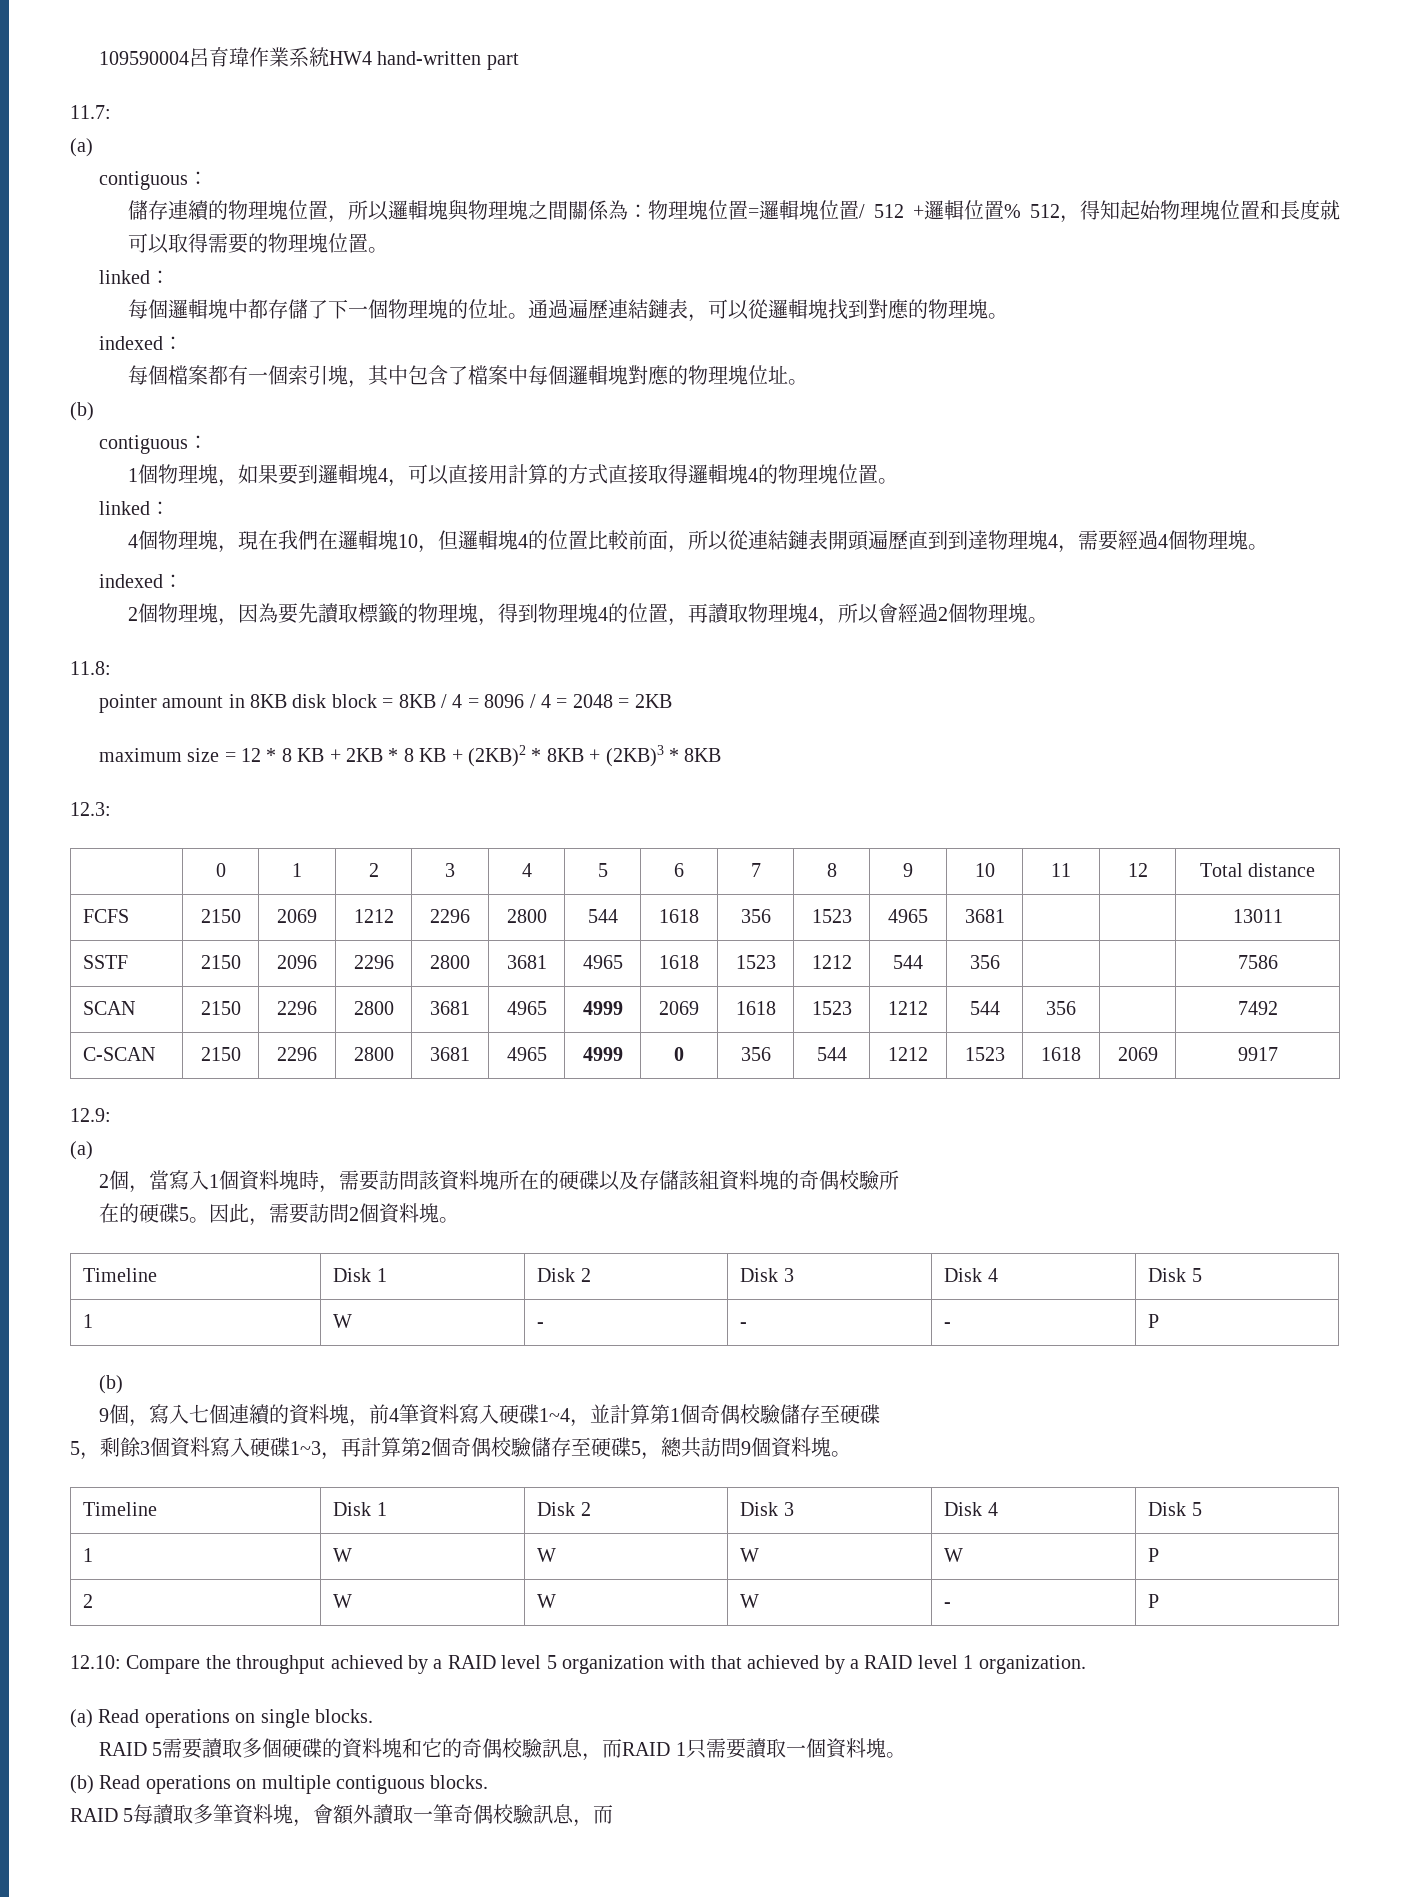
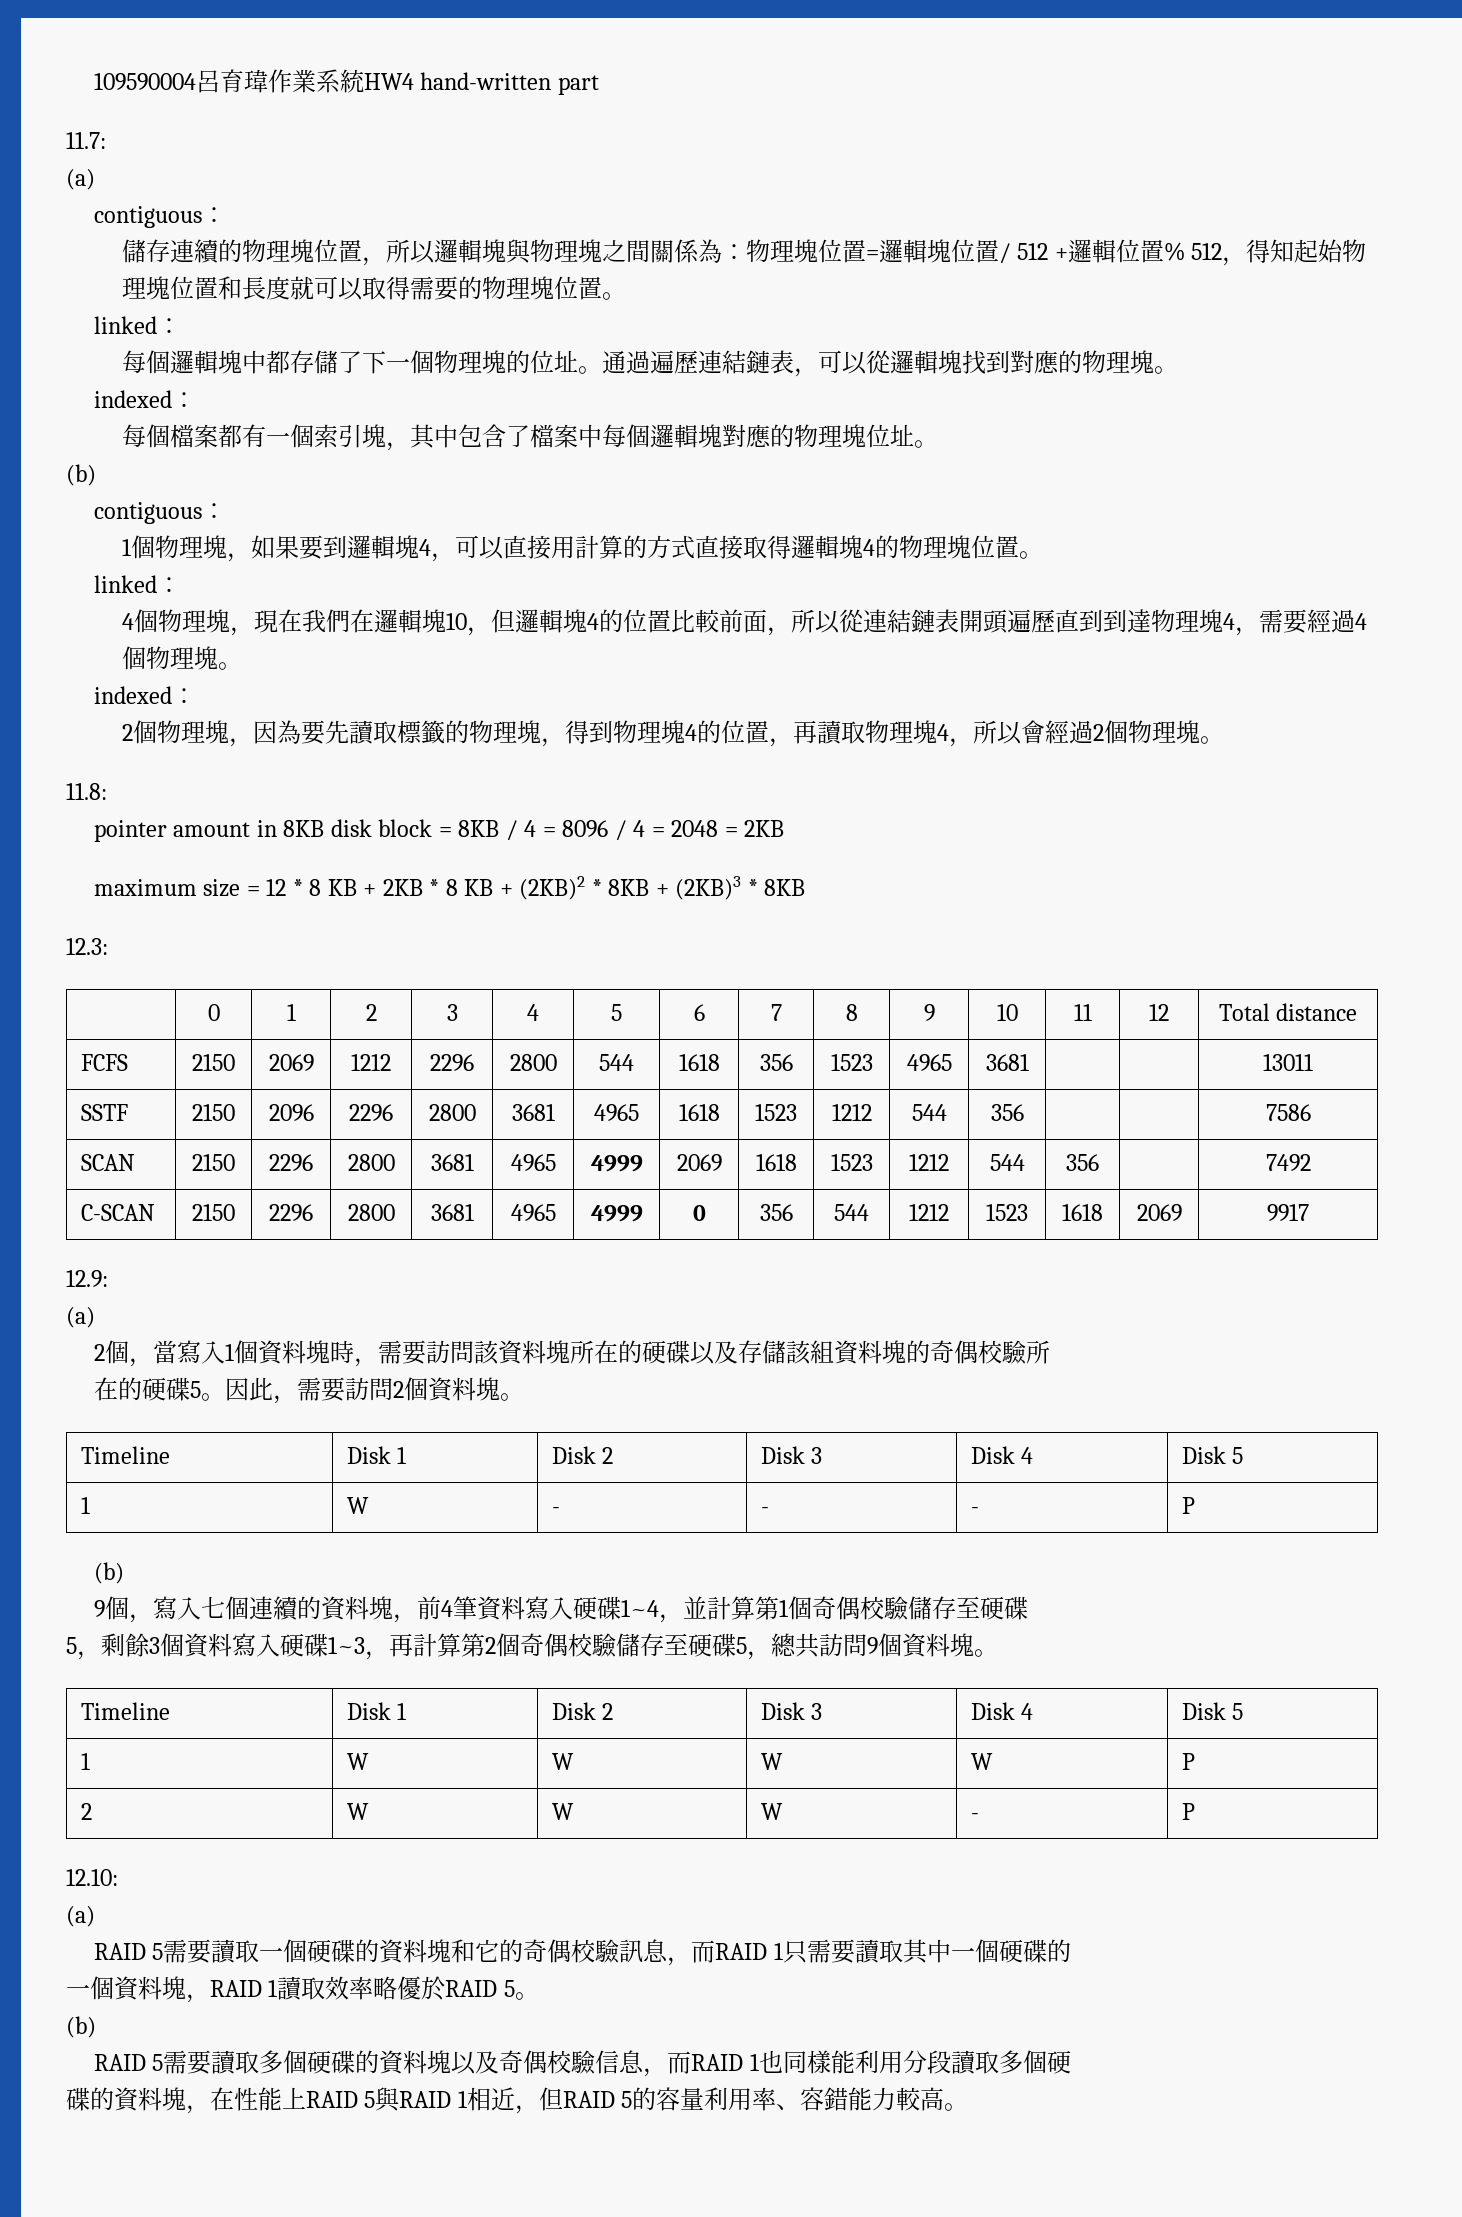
[126,1655,1086,1674] [70,1709,373,1728] [98,1738,263,1759] Compare the throughput achieved by a RAID level 5 organization with that achieved by a RAID level 1 organization. // (a) Read operations on single blocks. // RAID 5需要讀取多 -> [66,1905,95,1927] [93,1939,284,1964] // (a) // RAID 5需要讀取一
[785,1738,906,1759] [70,1775,489,1794] [70,1804,614,1827] 一個資料塊。 // (b) Read operations on multiple contiguous blocks. // RAID 5每讀取多筆資料塊，會額外讀取一筆奇偶校驗訊息，而 -> [902,1939,1071,1964] [66,1976,539,2003] [66,2016,96,2038] [93,2050,1071,2077] [66,2087,969,2114] 其中一個硬碟的 // 一個資料塊，RAID 1讀取效率略優於RAID 5。 // (b) // RAID 5需要讀取多個硬碟的資料塊以及奇偶校驗信息，而RAID 1也同樣能利用分段讀取多個硬 // 碟的資料塊，在性能上RAID 5與RAID 1相近，但RAID 5的容量利用率、容錯能力較高。

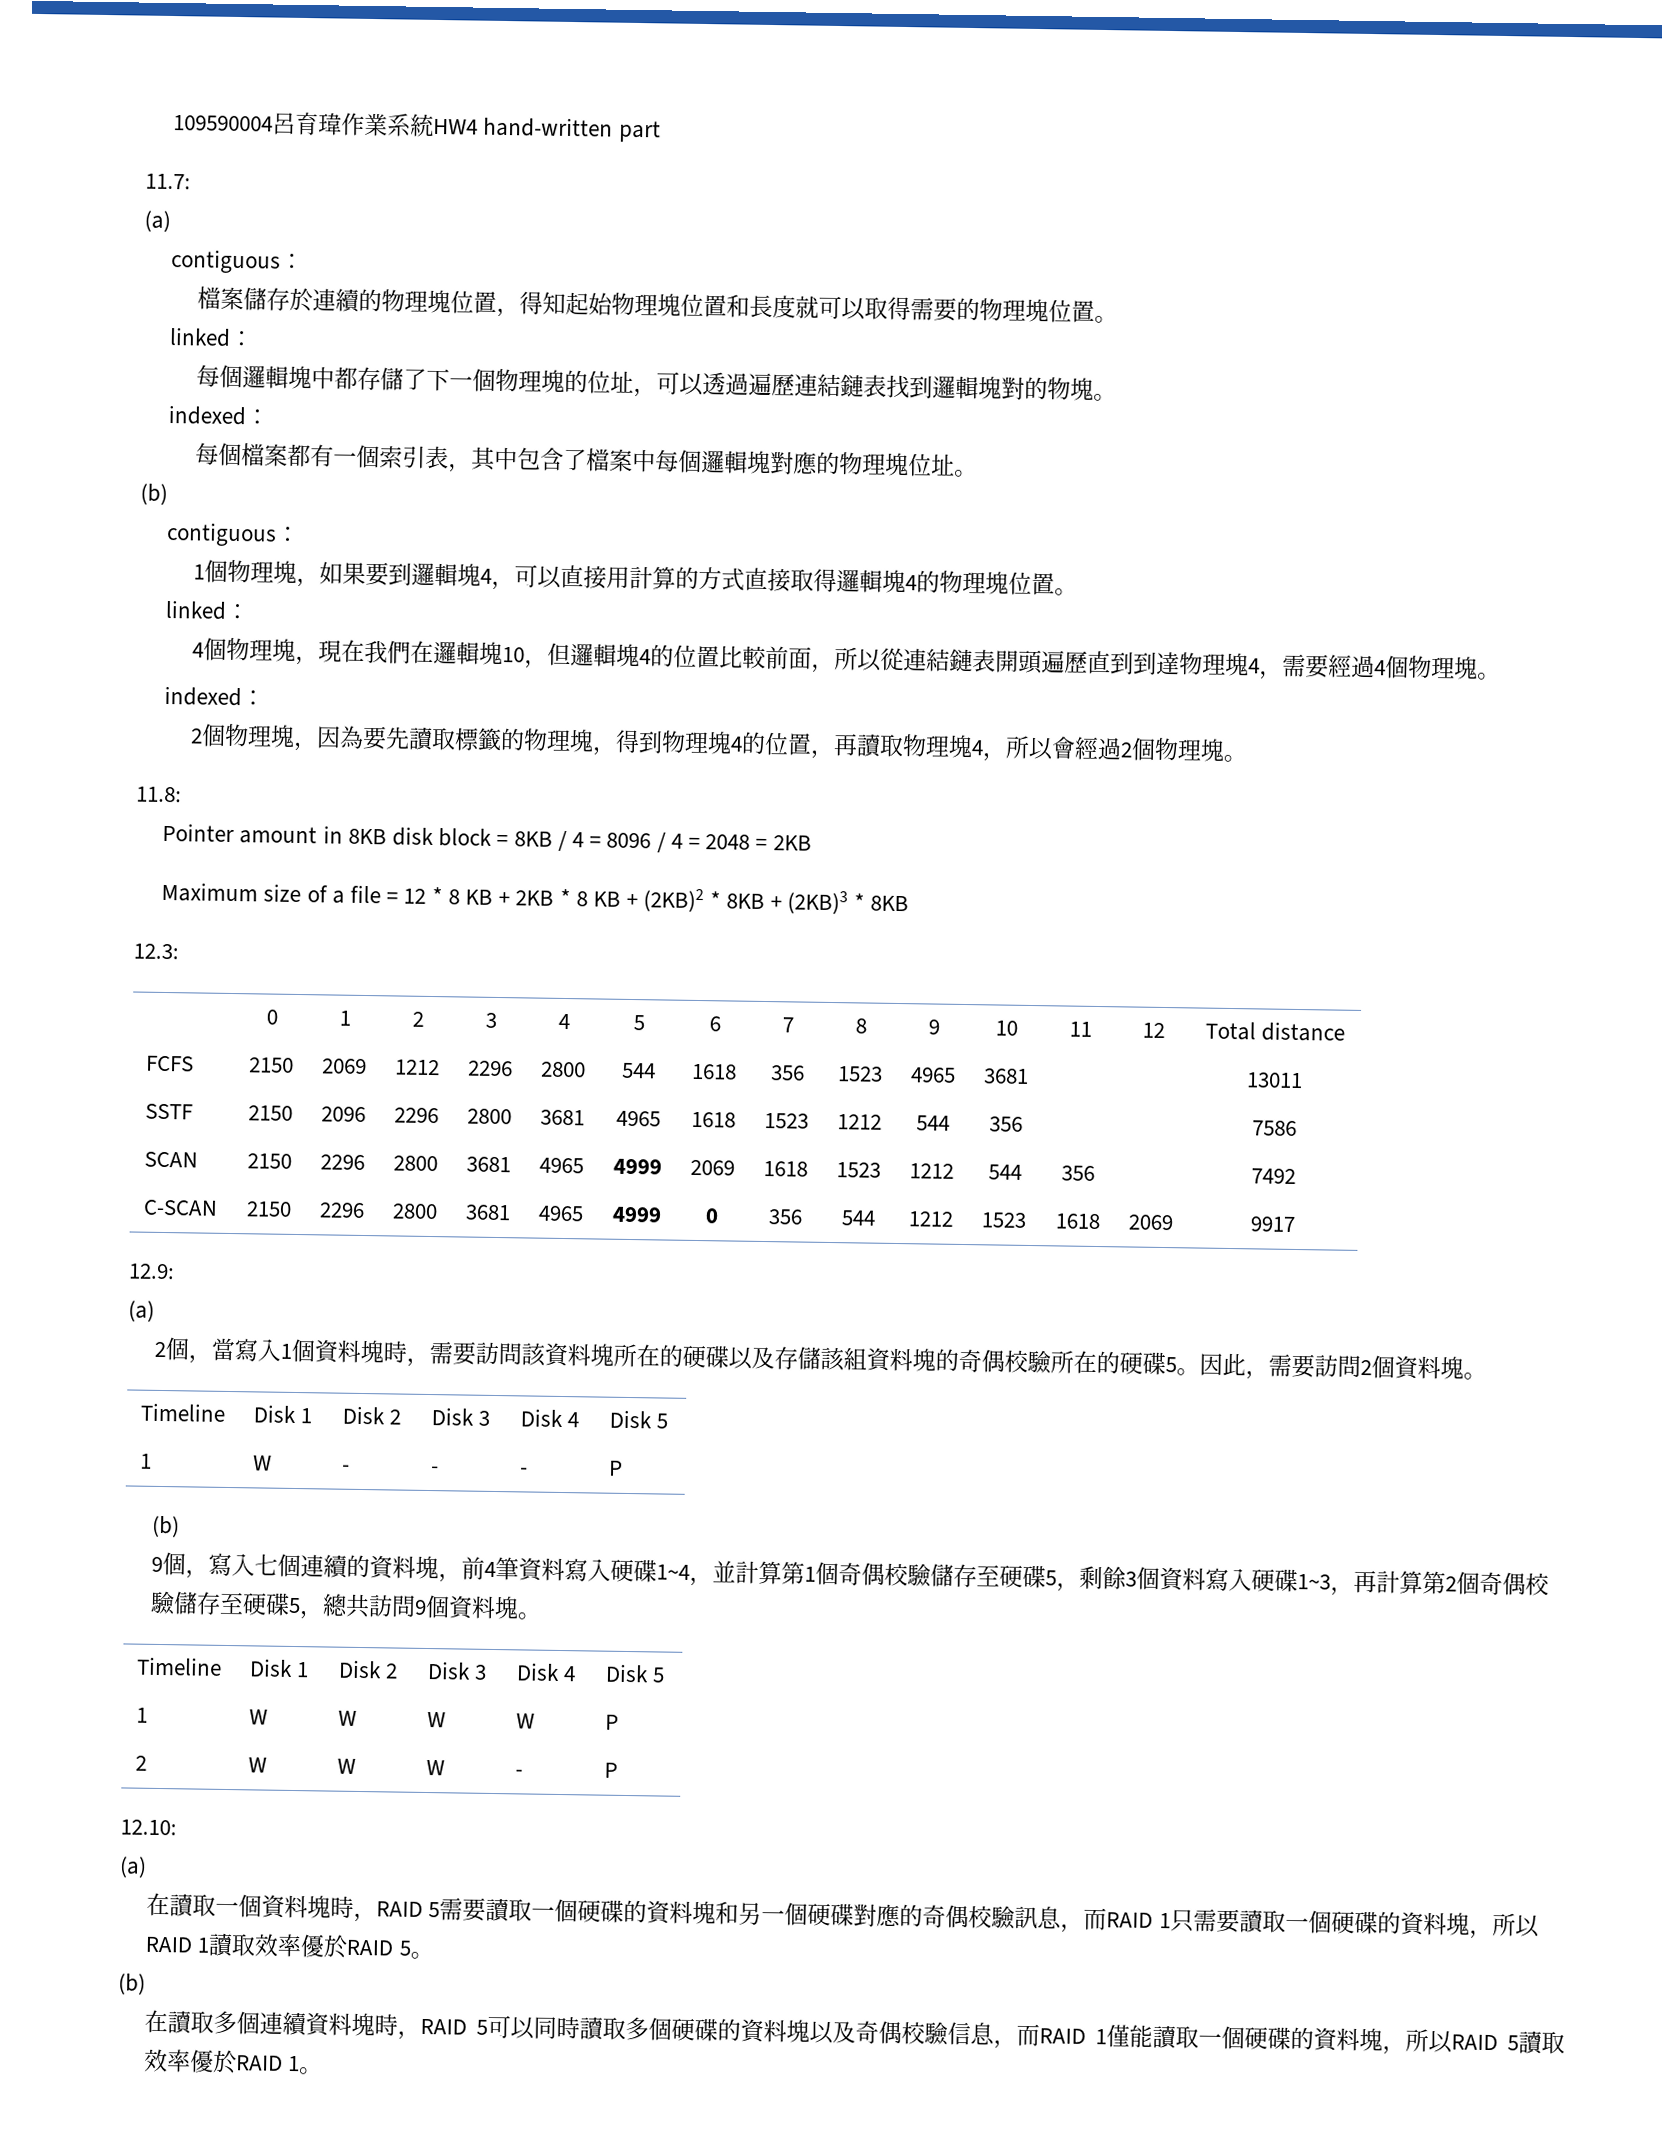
[121,239,170,263] 儲存 -> [197,286,314,313] 檔案儲存於
[385,239,1247,266] 所以邏輯塊與物理塊之間關係為：物理塊位置=邏輯塊位置/ 512 +邏輯位置% 512， -> (521, 312) none
[577,350,626,374] 。通 -> [633,371,727,398] ，可以透
[793,350,1130,377] ，可以從邏輯塊找到對應的物理 -> [886,374,1072,401] 找到邏輯塊對的物
[361,424,386,448] 塊 -> [425,445,450,470] 表
[93,820,167,842] pointer -> [162,823,236,843] Pointer
[93,879,241,897] maximum size -> [161,882,381,904] Maximum size of a file
(1050, 1352) // -> (1075, 1362) none
(1028, 1608) // -> (1047, 1576) none
(95, 1916) none -> [146,1892,378,1923] 在讀取一個資料塊時，
[475,1939,500,1962] 它 -> [738,1901,902,1928] 另一個硬碟對應
[902,1939,1071,1964] [66,1976,210,2003] 其中一個硬碟的 // 一個資料塊， -> [1284,1910,1540,1940] 一個硬碟的資料塊，所以
[373,1976,398,2000] 略 -> (303, 1945) none
[93,2050,212,2075] RAID 5需要 -> [144,2009,581,2040] 在讀取多個連續資料塊時，RAID 5可以同時
[758,2050,1071,2075] [66,2087,945,2114] 也同樣能利用分段讀取多個硬 // 碟的資料塊，在性能上RAID 5與RAID 1相近，但RAID 5的容量利用率、容錯能力較高 -> [1106,2024,1565,2055] [143,2048,301,2075] 僅能讀取一個硬碟的資料塊，所以RAID 5讀取效率優於RAID 1

